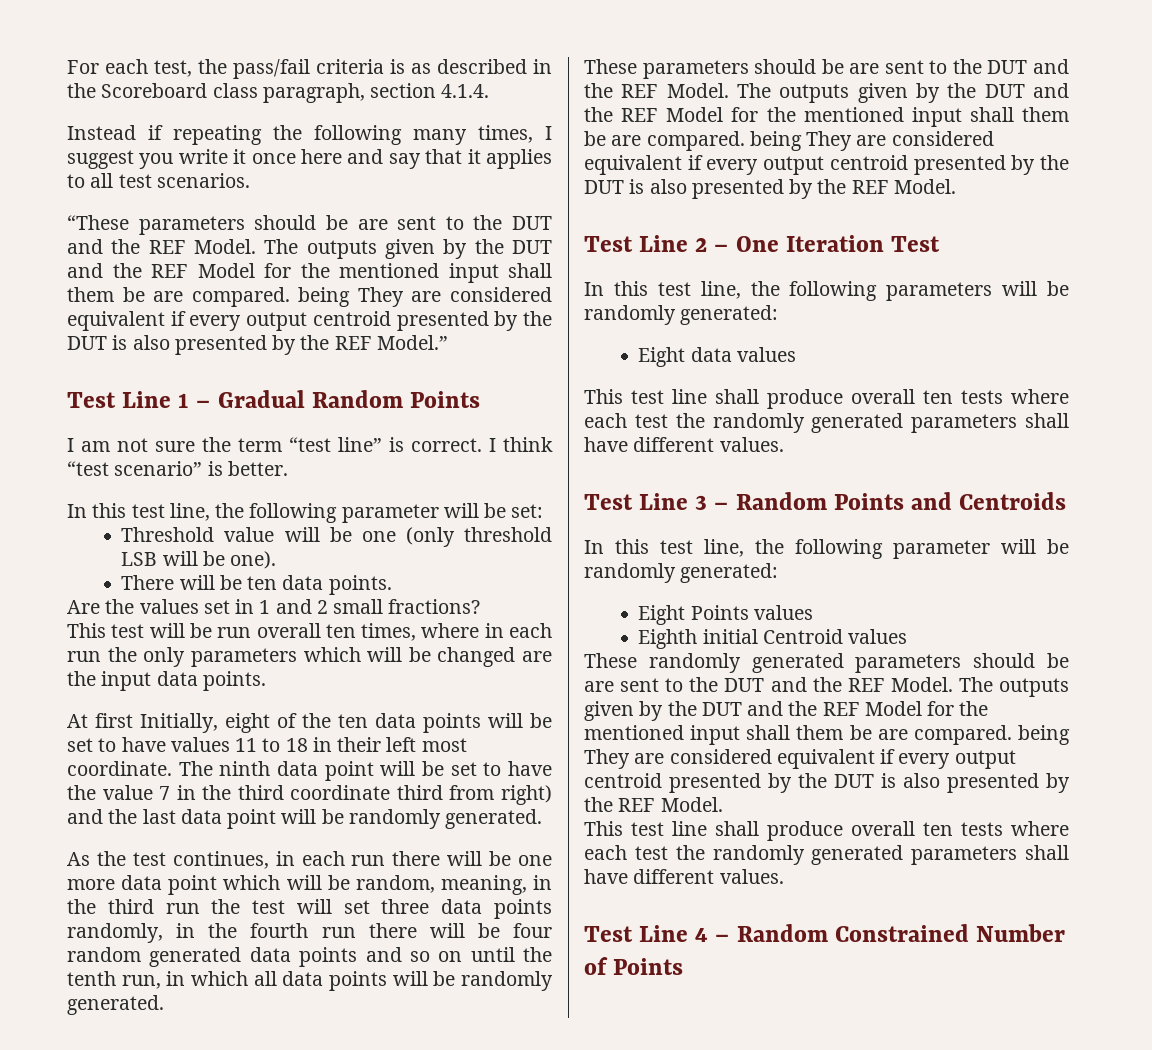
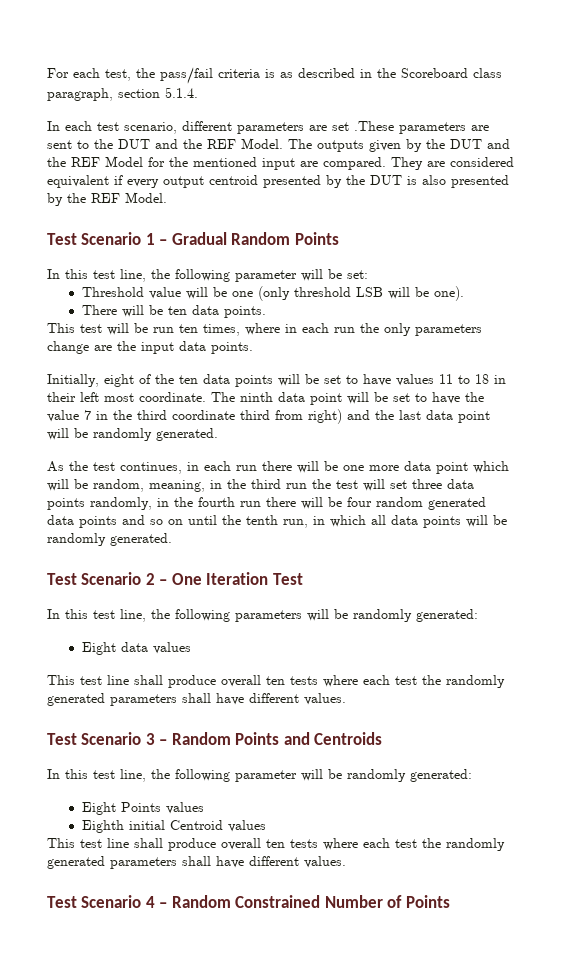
[441,84,490,98] [67,125,552,145] [67,149,552,169] [67,173,250,188] [67,215,348,235] 4.1.4. // Instead if repeating the following many times, I suggest you write it once here and say that it applies to all test scenarios. // “These parameters should be -> [165,87,198,98] [47,121,466,134] 5.1.4. // In each test scenario, different parameters are set .These parameters
[508,263,552,278] [67,287,351,307] shall them be are compared. being -> [300,157,386,170] are compared.
[376,335,448,350] [67,391,172,408] Model.” // Test Line -> [125,192,167,203] [47,232,142,245] Model. // Test Scenario
[67,437,553,452] [67,461,288,476] // I am not sure the term “test line” is correct. I think “test scenario” is better. -> (339, 238) none
[67,599,481,614] // Are the values set in 1 and 2 small fractions? -> (266, 312) none
[256,623,321,638] overall -> (174, 330) none
[303,647,516,667] which will be changed -> [47,341,89,354] change
[67,713,133,728] At first -> (253, 348) none
[584,59,1069,79] [584,83,1069,103] [584,107,1069,127] [584,131,994,151] [584,155,1069,175] [584,179,956,199] [584,235,689,252] // These parameters should be are sent to the DUT and the REF Model. The outputs given by the DUT and the REF Model for the mentioned input shall them be are compared. being They are considered equivalent if every output centroid presented by the DUT is also presented by the REF Model. // Test Line -> [47,572,142,585] // Test Scenario
[639,493,689,510] Line -> [81,732,142,745] Scenario
[584,653,1069,673] [584,677,1069,697] [584,701,989,721] [584,725,1070,745] [584,749,1016,769] [584,773,1070,793] [584,797,723,812] // These randomly generated parameters should be are sent to the DUT and the REF Model. The outputs given by the DUT and the REF Model for the mentioned input shall them be are compared. being They are considered equivalent if every output centroid presented by the DUT is also presented by the REF Model. -> (266, 826) none
[639,925,689,942] Line -> [81,895,142,908] Scenario

